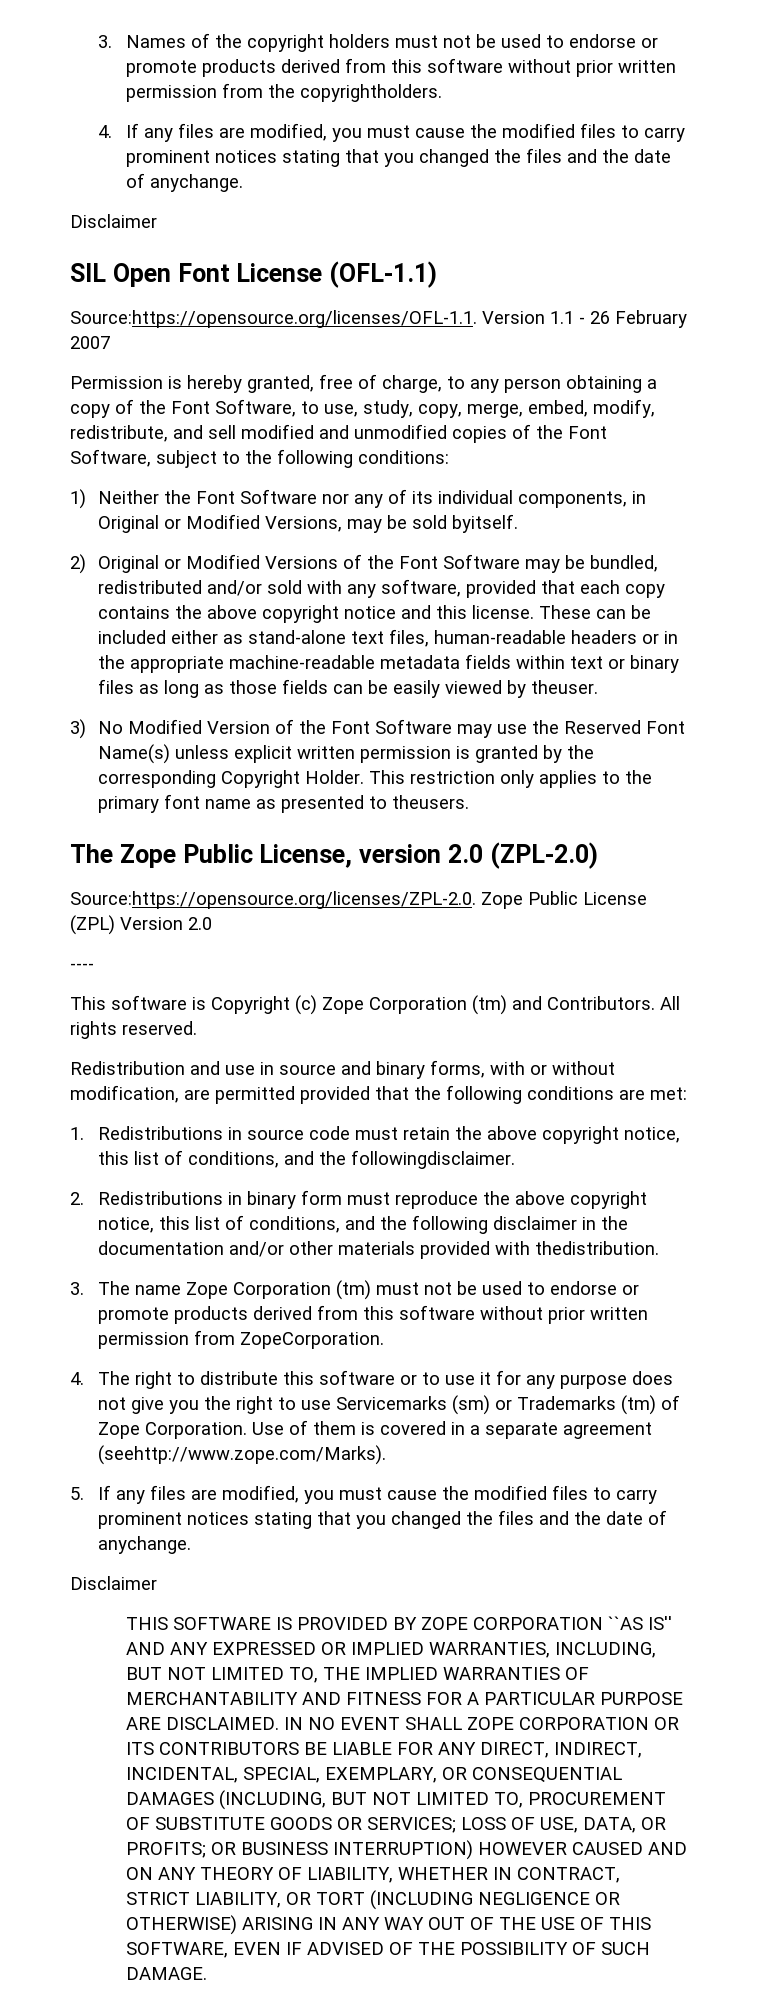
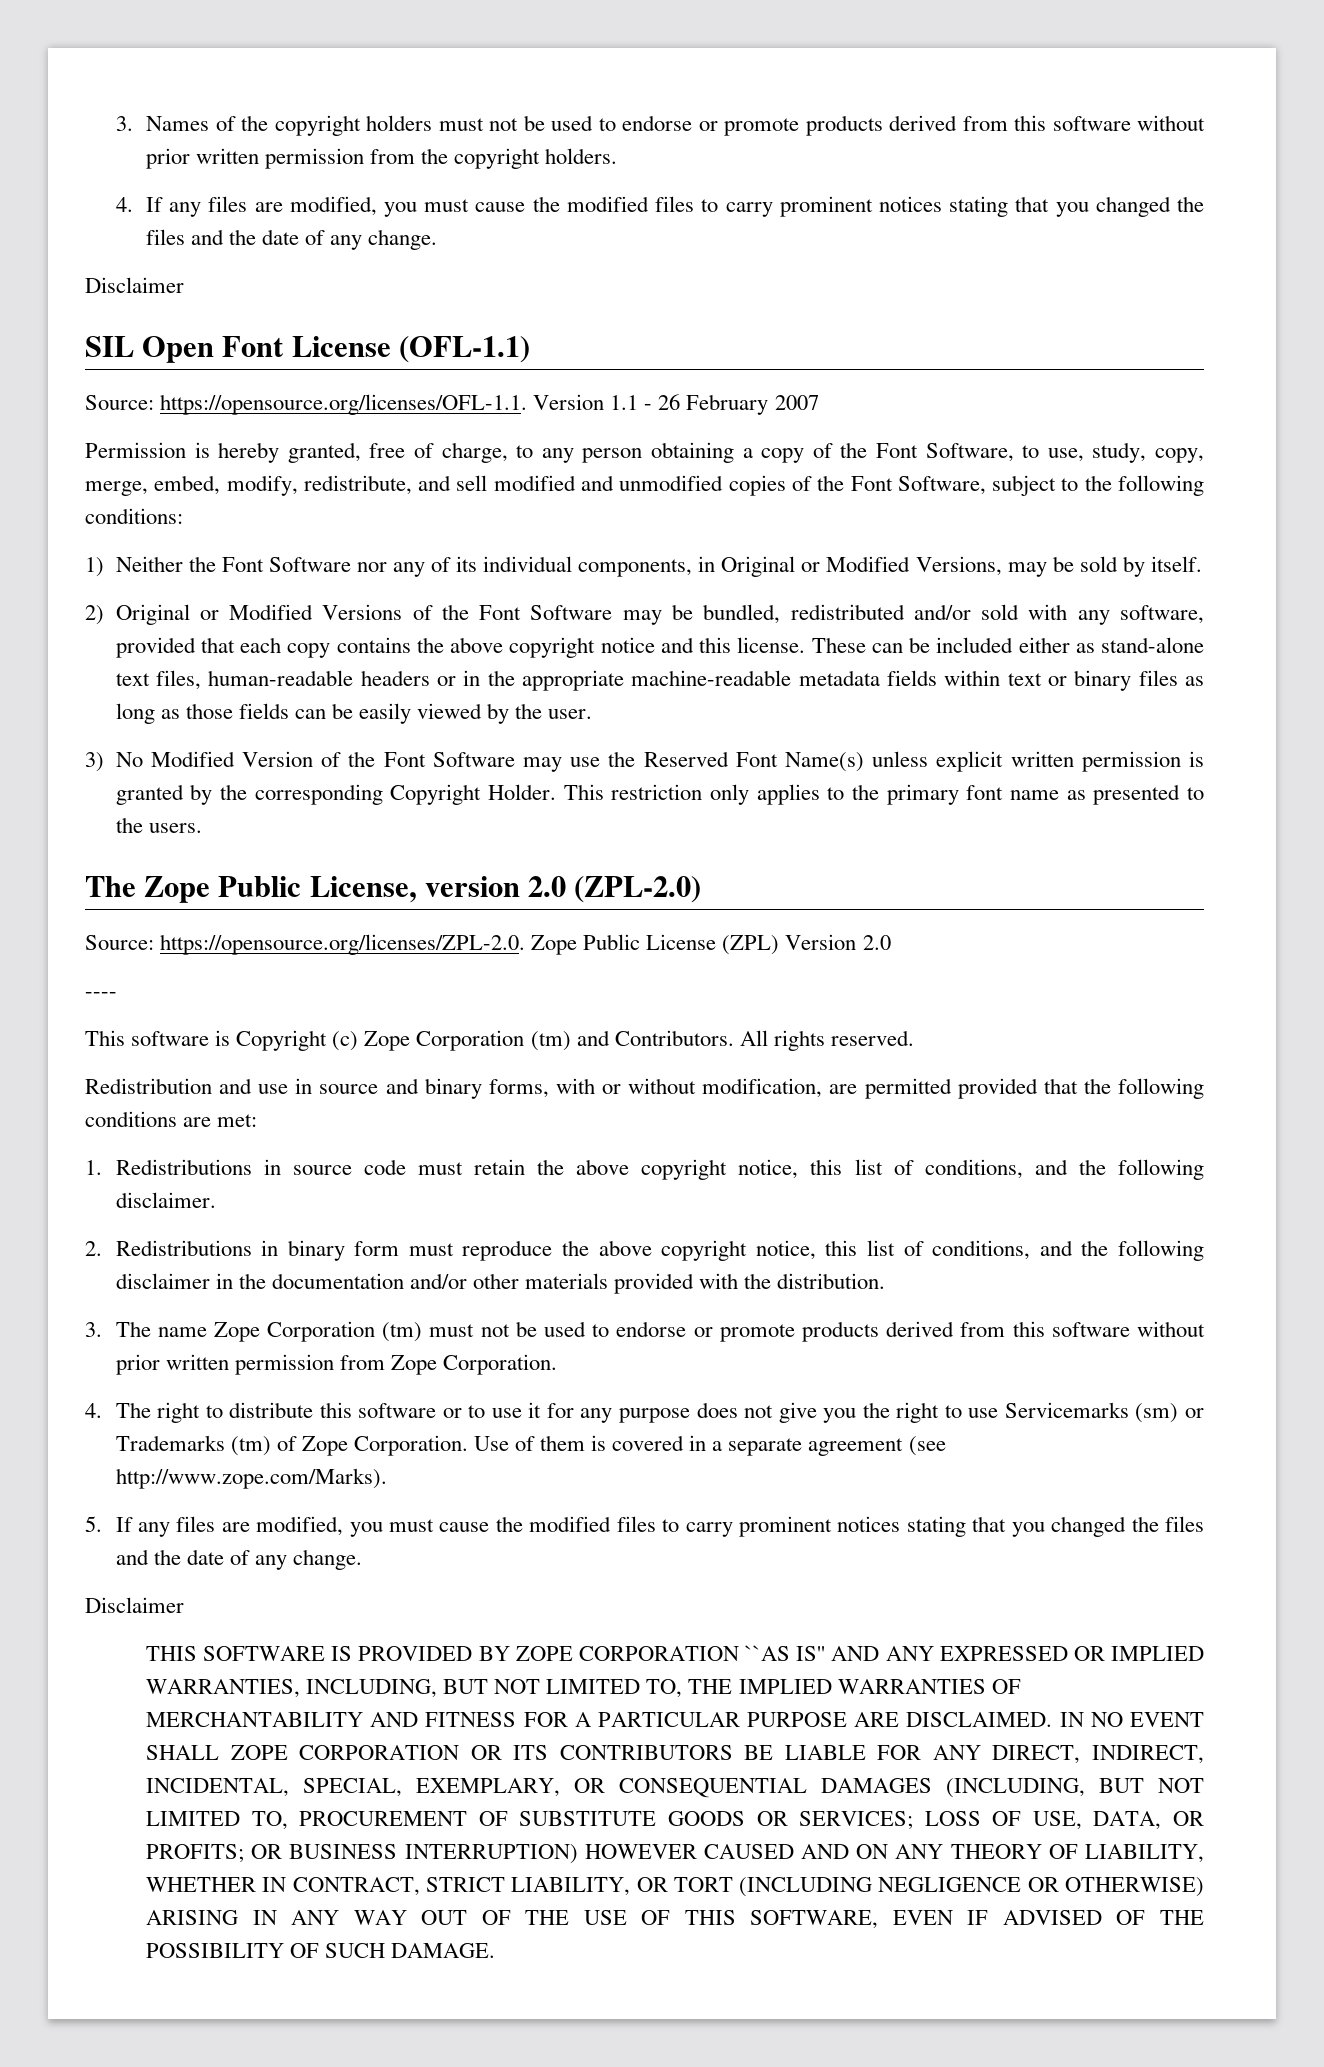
[299,84,442,102] copyrightholders. -> [454,148,618,169] copyright holders.
[149,174,243,192] anychange. -> [330,229,438,250] any change.
[70,310,477,328] Source:https://opensource.org/licenses/OFL-1.1. -> [85,394,528,415] Source: https://opensource.org/licenses/OFL-1.1.
[451,514,518,533] byitself. -> [1122,556,1202,577] by itself.
[530,680,598,694] theuser. -> [515,703,593,719] the user.
[391,795,469,809] theusers. -> [115,817,202,833] the users.
[70,891,476,909] Source:https://opensource.org/licenses/ZPL-2.0. -> [85,934,526,955] Source: https://opensource.org/licenses/ZPL-2.0.
[350,1150,515,1169] followingdisclaimer. -> [1117,1159,1204,1180] [115,1192,216,1208] following disclaimer.
[534,1241,659,1255] thedistribution. -> [744,1273,886,1289] the distribution.
[239,1332,384,1349] ZopeCorporation. -> [390,1354,557,1375] Zope Corporation.
[97,1445,386,1465] (seehttp://www.zope.com/Marks). -> [908,1436,946,1456] [115,1468,387,1489] (see http://www.zope.com/Marks).
[97,1536,191,1554] anychange. -> [254,1549,362,1570] any change.

